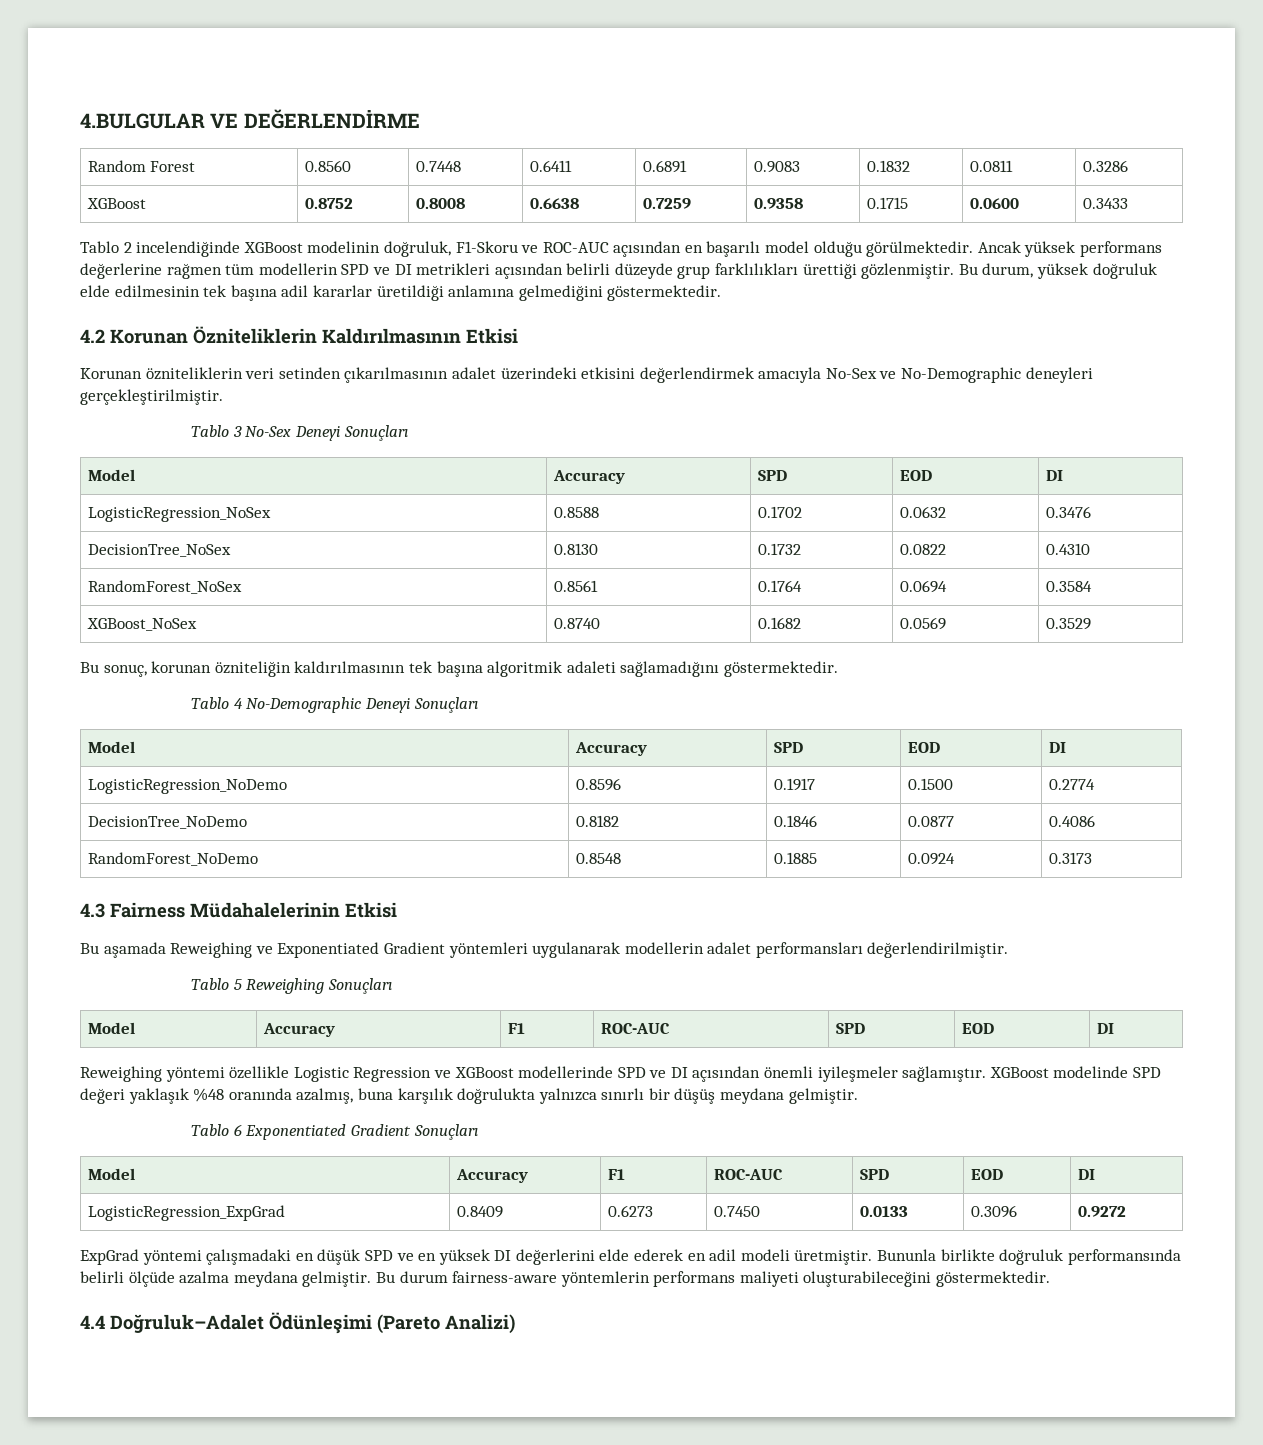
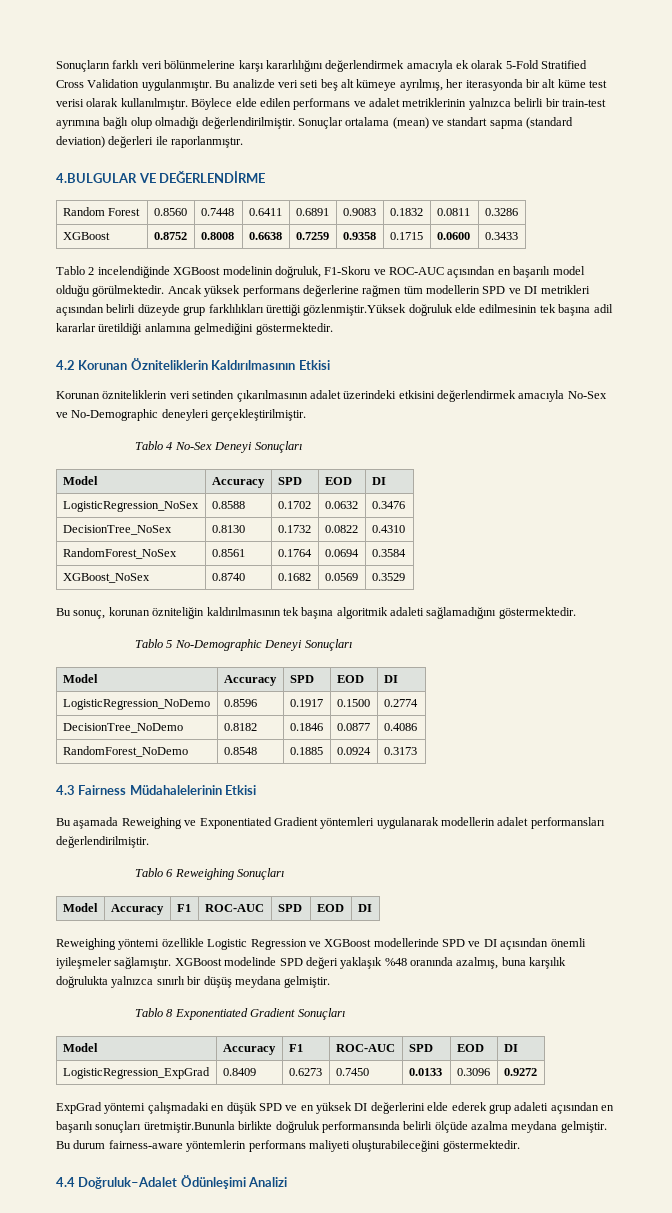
(80, 121) none -> [56,60,588,72] [56,79,607,91] [56,98,606,110] [56,117,574,129] [56,136,244,148] Sonuçların farklı veri bölünmelerine karşı kararlılığını değerlendirmek amacıyla ek olarak 5-Fold Stratified Cross Validation uygulanmıştır. Bu analizde veri seti beş alt kümeye ayrılmış, her iterasyonda bir alt küme test verisi olarak kullanılmıştır. Böylece elde edilen performans ve adalet metriklerinin yalnızca belirli bir train-test ayrımına bağlı olup olmadığı değerlendirilmiştir. Sonuçlar ortalama (mean) ve standart sapma (standard deviation) değerleri ile raporlanmıştır. //
[861,263,1089,279] gözlenmiştir. Bu durum, yüksek -> [303,304,407,316] gözlenmiştir.Yüksek
[232,426,242,437] 3 -> [166,442,173,450] 4
[233,698,243,709] 4 -> [166,640,173,648] 5
[233,979,242,990] 5 -> [166,869,174,877] 6
[233,1124,242,1136] 6 -> [166,1009,174,1017] 8
[687,1249,937,1265] en adil modeli üretmiştir. Bununla -> [488,1102,614,1114] [56,1121,235,1133] grup adaleti açısından en başarılı sonuçları üretmiştir.Bununla
[377,1314,515,1334] (Pareto Analizi) -> [248,1177,288,1187] Analizi

